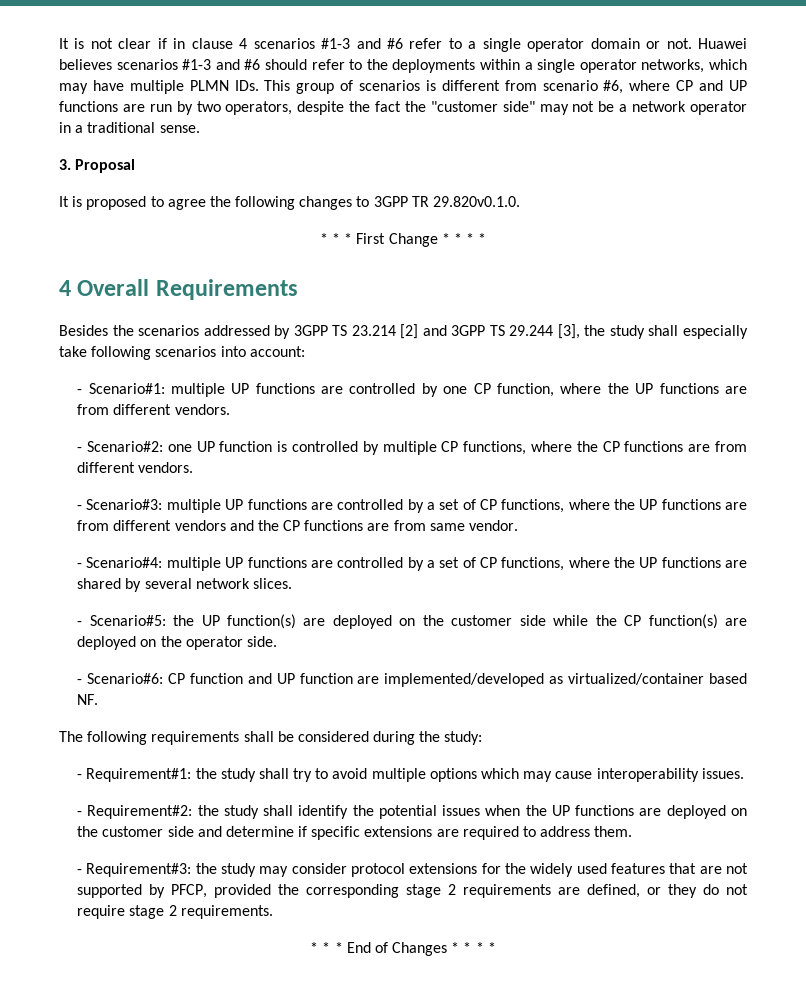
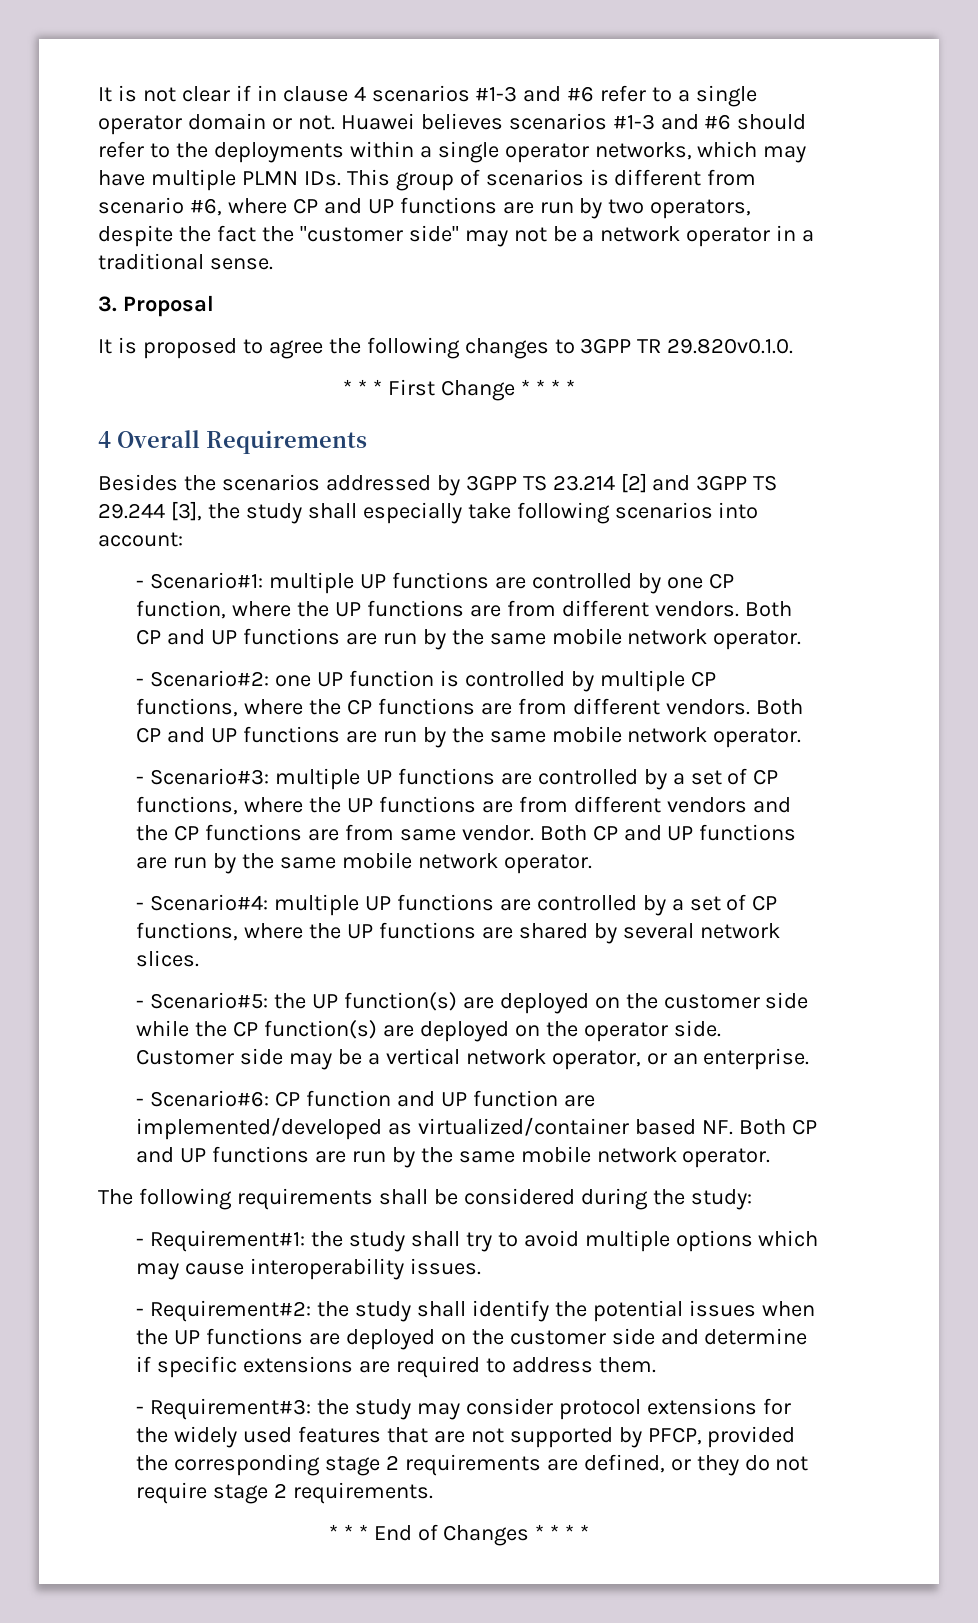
(230, 409) none -> [744,601,792,617] [136,628,802,650] Both CP and UP functions are run by the same mobile network operator.
(194, 467) none -> [755,699,803,715] [136,726,802,748] Both CP and UP functions are run by the same mobile network operator.
(518, 525) none -> [539,824,797,841] [136,852,592,874] Both CP and UP functions are run by the same mobile network operator.
(277, 641) none -> [136,1048,810,1070] Customer side may be a vertical network operator, or an enterprise.
(99, 699) none -> [738,1119,817,1135] [136,1146,771,1168] Both CP and UP functions are run by the same mobile network operator.

